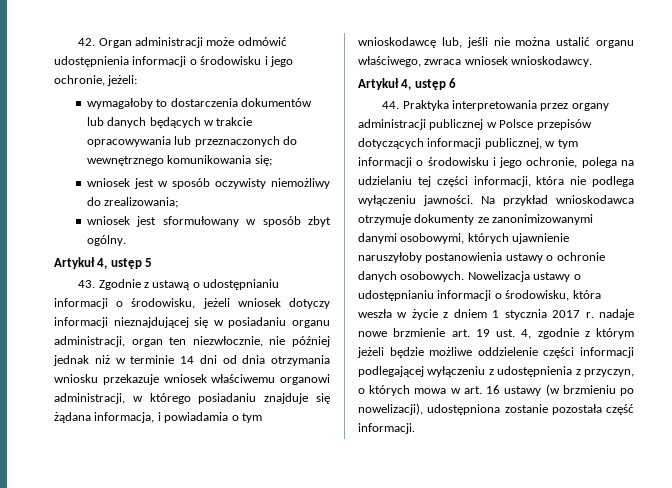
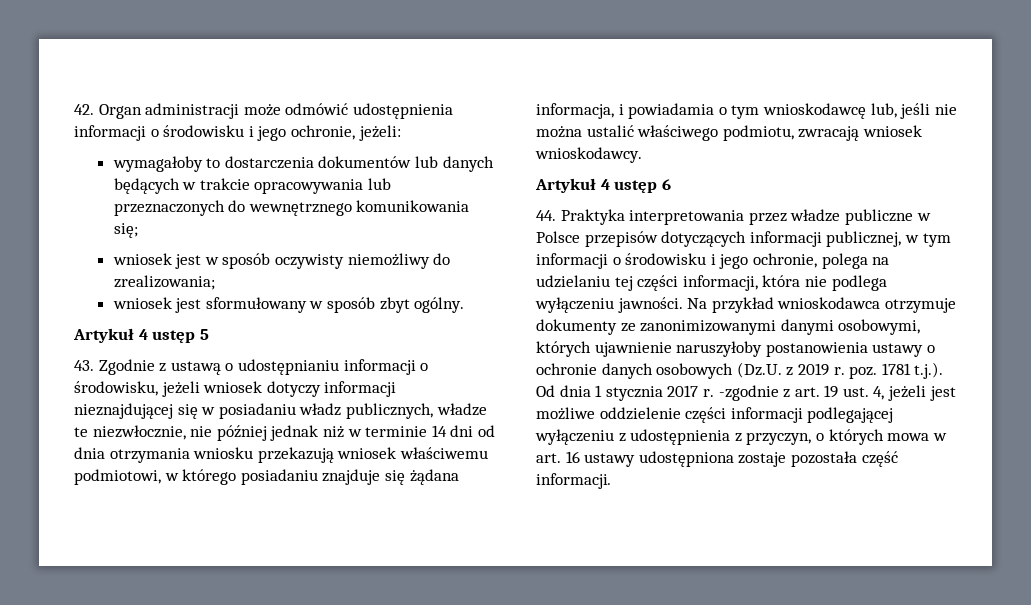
[97,258,108,269] 4, -> [138,329,148,340] 4
[292,320,330,328] [54,336,187,347] organu administracji, organ ten -> [299,403,487,419] [74,427,88,437] władz publicznych, władze te
[102,374,159,385] przekazuje -> [257,447,334,463] przekazują
[280,374,330,385] [54,393,125,404] organowi administracji, -> [74,469,161,485] podmiotowi,
[596,40,634,48] [358,56,462,67] organu właściwego, zwraca -> [637,125,860,141] właściwego podmiotu, zwracają
[401,79,412,90] 4, -> [600,179,610,190] 4
[571,103,609,111] [358,119,484,130] organy administracji publicznej -> [790,209,913,225] władze publiczne
[400,271,581,282] [358,290,601,301] [358,309,487,320] osobowych. Nowelizacja ustawy o udostępnianiu informacji o środowisku, która weszła w życie z dniem -> [656,362,944,379] [536,385,591,397] osobowych (Dz.U. z 2019 r. poz. 1781 t.j.). Od dnia
[599,309,634,320] [358,328,446,337] nadaje nowe brzmienie -> [718,385,791,401] -zgodnie z
[537,328,634,339] [357,347,424,358] zgodnie z którym jeżeli będzie -> [888,385,956,401] jeżeli jest
[545,384,634,396] [358,403,548,415] (w brzmieniu po nowelizacji), udostępniona zostanie -> [638,451,787,467] udostępniona zostaje

